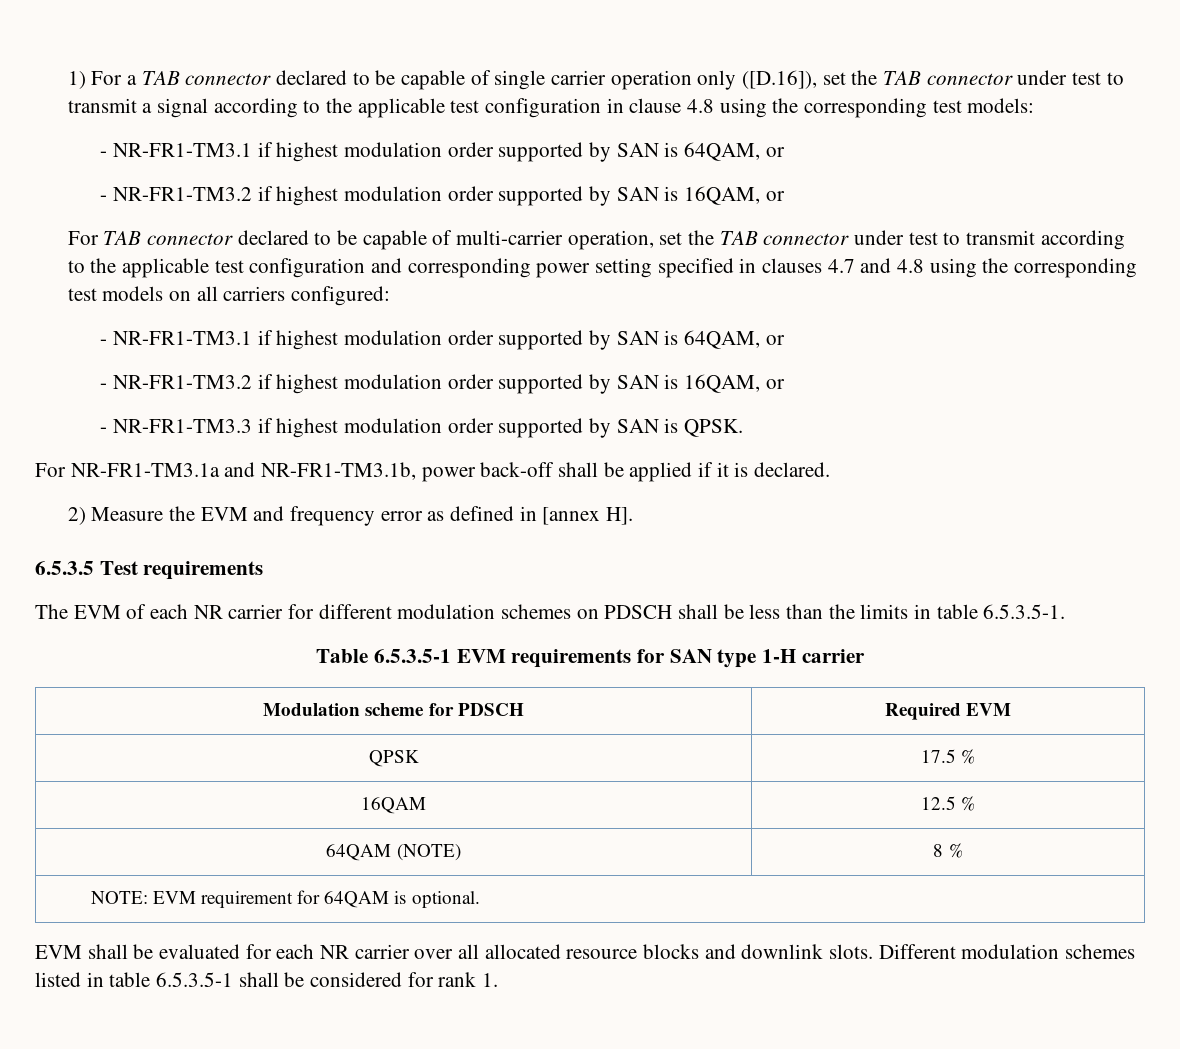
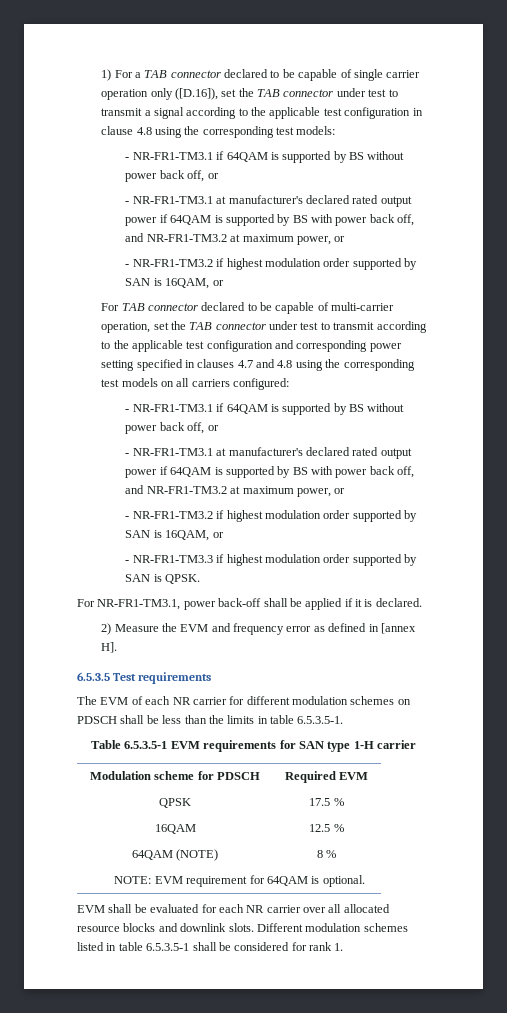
[276,142,761,162] highest modulation order supported by SAN is 64QAM, -> [226,151,405,163] [125,170,219,182] [125,195,412,207] [125,214,415,226] [125,233,331,245] 64QAM is supported by BS without power back off, or // - NR-FR1-TM3.1 at manufacturer's declared rated output power if 64QAM is supported by BS with power back off, and NR-FR1-TM3.2 at maximum power,
[276,330,761,350] highest modulation order supported by SAN is 64QAM, -> [226,403,405,415] [125,422,219,434] [125,447,412,459] [125,466,415,478] [125,485,331,497] 64QAM is supported by BS without power back off, or // - NR-FR1-TM3.1 at manufacturer's declared rated output power if 64QAM is supported by BS with power back off, and NR-FR1-TM3.2 at maximum power,
[70,462,417,480] NR-FR1-TM3.1a and NR-FR1-TM3.1b, -> [97,599,181,610] NR-FR1-TM3.1,

